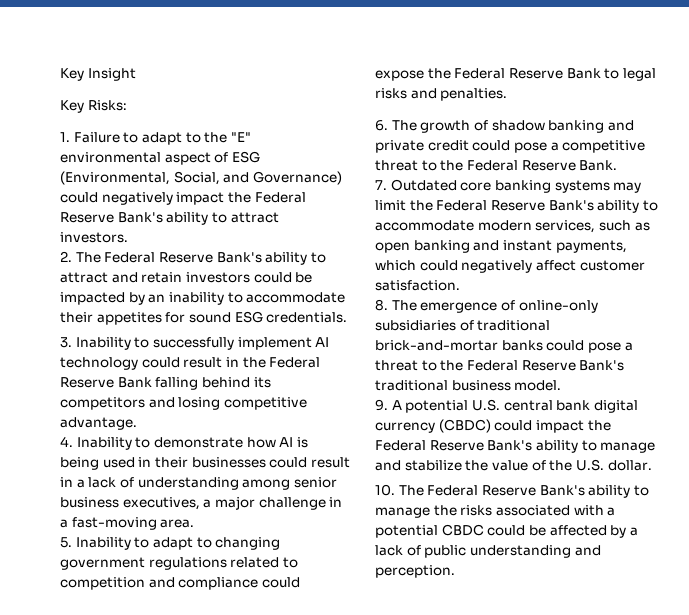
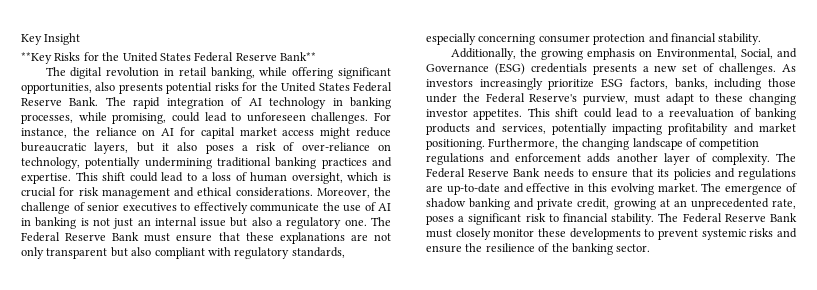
[60,100,127,113] [60,132,251,145] [60,151,260,165] [60,171,342,185] [60,192,306,205] [60,212,279,225] [60,232,128,243] [60,251,326,265] [60,272,313,283] [60,292,346,305] [60,311,348,325] [60,337,330,350] [60,357,321,370] [60,377,271,390] [60,397,307,410] [60,417,137,430] [60,436,308,450] [60,457,350,470] [60,477,337,490] [60,496,343,510] [60,517,195,530] [60,537,281,550] [60,557,298,570] [60,577,300,590] [375,68,656,81] [375,88,508,101] [375,120,471,133] Key Risks: // 1. Failure to adapt to the "E" environmental aspect of ESG (Environmental, Social, and Governance) could negatively impact the Federal Reserve Bank's ability to attract investors. // 2. The Federal Reserve Bank's ability to attract and retain investors could be impacted by an inability to accommodate their appetites for sound ESG credentials. // 3. Inability to successfully implement AI technology could result in the Federal Reserve Bank falling behind its competitors and losing competitive advantage. // 4. Inability to demonstrate how AI is being used in their businesses could result in a lack of understanding among senior business executives, a major challenge in a fast-moving area. // 5. Inability to adapt to changing government regulations related to competition and compliance could expose the Federal Reserve Bank to legal risks and penalties. // 6. The growth -> [21,52,316,64] [45,67,391,79] [21,82,393,94] [21,97,392,109] [21,112,391,124] [21,127,392,139] [21,142,392,154] [21,157,392,169] [21,172,391,184] [21,187,391,199] [21,202,391,214] [21,217,392,229] [21,232,391,244] [21,247,345,259] [426,33,762,45] [450,48,797,60] [426,63,796,75] [426,78,796,90] [426,93,796,105] [426,108,796,120] [426,123,796,135] [426,138,760,150] [426,153,796,165] [426,168,796,180] [426,183,783,195] **Key Risks for the United States Federal Reserve Bank** // The digital revolution in retail banking, while offering significant opportunities, also presents potential risks for the United States Federal Reserve Bank. The rapid integration of AI technology in banking processes, while promising, could lead to unforeseen challenges. For instance, the reliance on AI for capital market access might reduce bureaucratic layers, but it also poses a risk of over-reliance on technology, potentially undermining traditional banking practices and expertise. This shift could lead to a loss of human oversight, which is crucial for risk management and ethical considerations. Moreover, the challenge of senior executives to effectively communicate the use of AI in banking is not just an internal issue but also a regulatory one. The Federal Reserve Bank must ensure that these explanations are not only transparent but also compliant with regulatory standards, especially concerning consumer protection and financial stability. // Additionally, the growing emphasis on Environmental, Social, and Governance (ESG) credentials presents a new set of challenges. As investors increasingly prioritize ESG factors, banks, including those under the Federal Reserve's purview, must adapt to these changing investor appetites. This shift could lead to a reevaluation of banking products and services, potentially impacting profitability and market positioning. Furthermore, the changing landscape of competition regulations and enforcement adds another layer of complexity. The Federal Reserve Bank needs to ensure that its policies and regulations are up-to-date and effective in this evolving market. The emergence
[427,140,646,153] [375,160,618,171] [375,179,642,193] [375,200,658,213] [375,220,650,233] [375,240,627,253] [375,260,645,273] [375,280,460,291] [375,299,598,313] [375,320,551,331] [375,340,633,353] [375,360,625,371] [375,380,562,391] [375,399,638,413] [375,419,611,433] [375,440,656,453] [375,459,652,471] [375,484,649,498] [375,505,616,518] [375,524,638,538] [375,545,601,558] [375,565,455,578] credit could pose a competitive threat to the Federal Reserve Bank. // 7. Outdated core banking systems may limit the Federal Reserve Bank's ability to accommodate modern services, such as open banking and instant payments, which could negatively affect customer satisfaction. // 8. The emergence of online-only subsidiaries of traditional brick-and-mortar banks could pose a threat to the Federal Reserve Bank's traditional business model. // 9. A potential U.S. central bank digital currency (CBDC) could impact the Federal Reserve Bank's ability to manage and stabilize the value of the U.S. dollar. // 10. The Federal Reserve Bank's ability to manage the risks associated with a potential CBDC could be affected by a lack of public understanding and perception. -> [577,198,796,210] [426,213,797,225] [426,228,797,240] [426,243,651,255] credit, growing at an unprecedented rate, poses a significant risk to financial stability. The Federal Reserve Bank must closely monitor these developments to prevent systemic risks and ensure the resilience of the banking sector.

